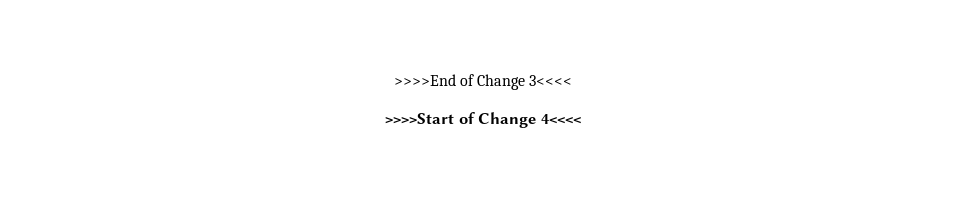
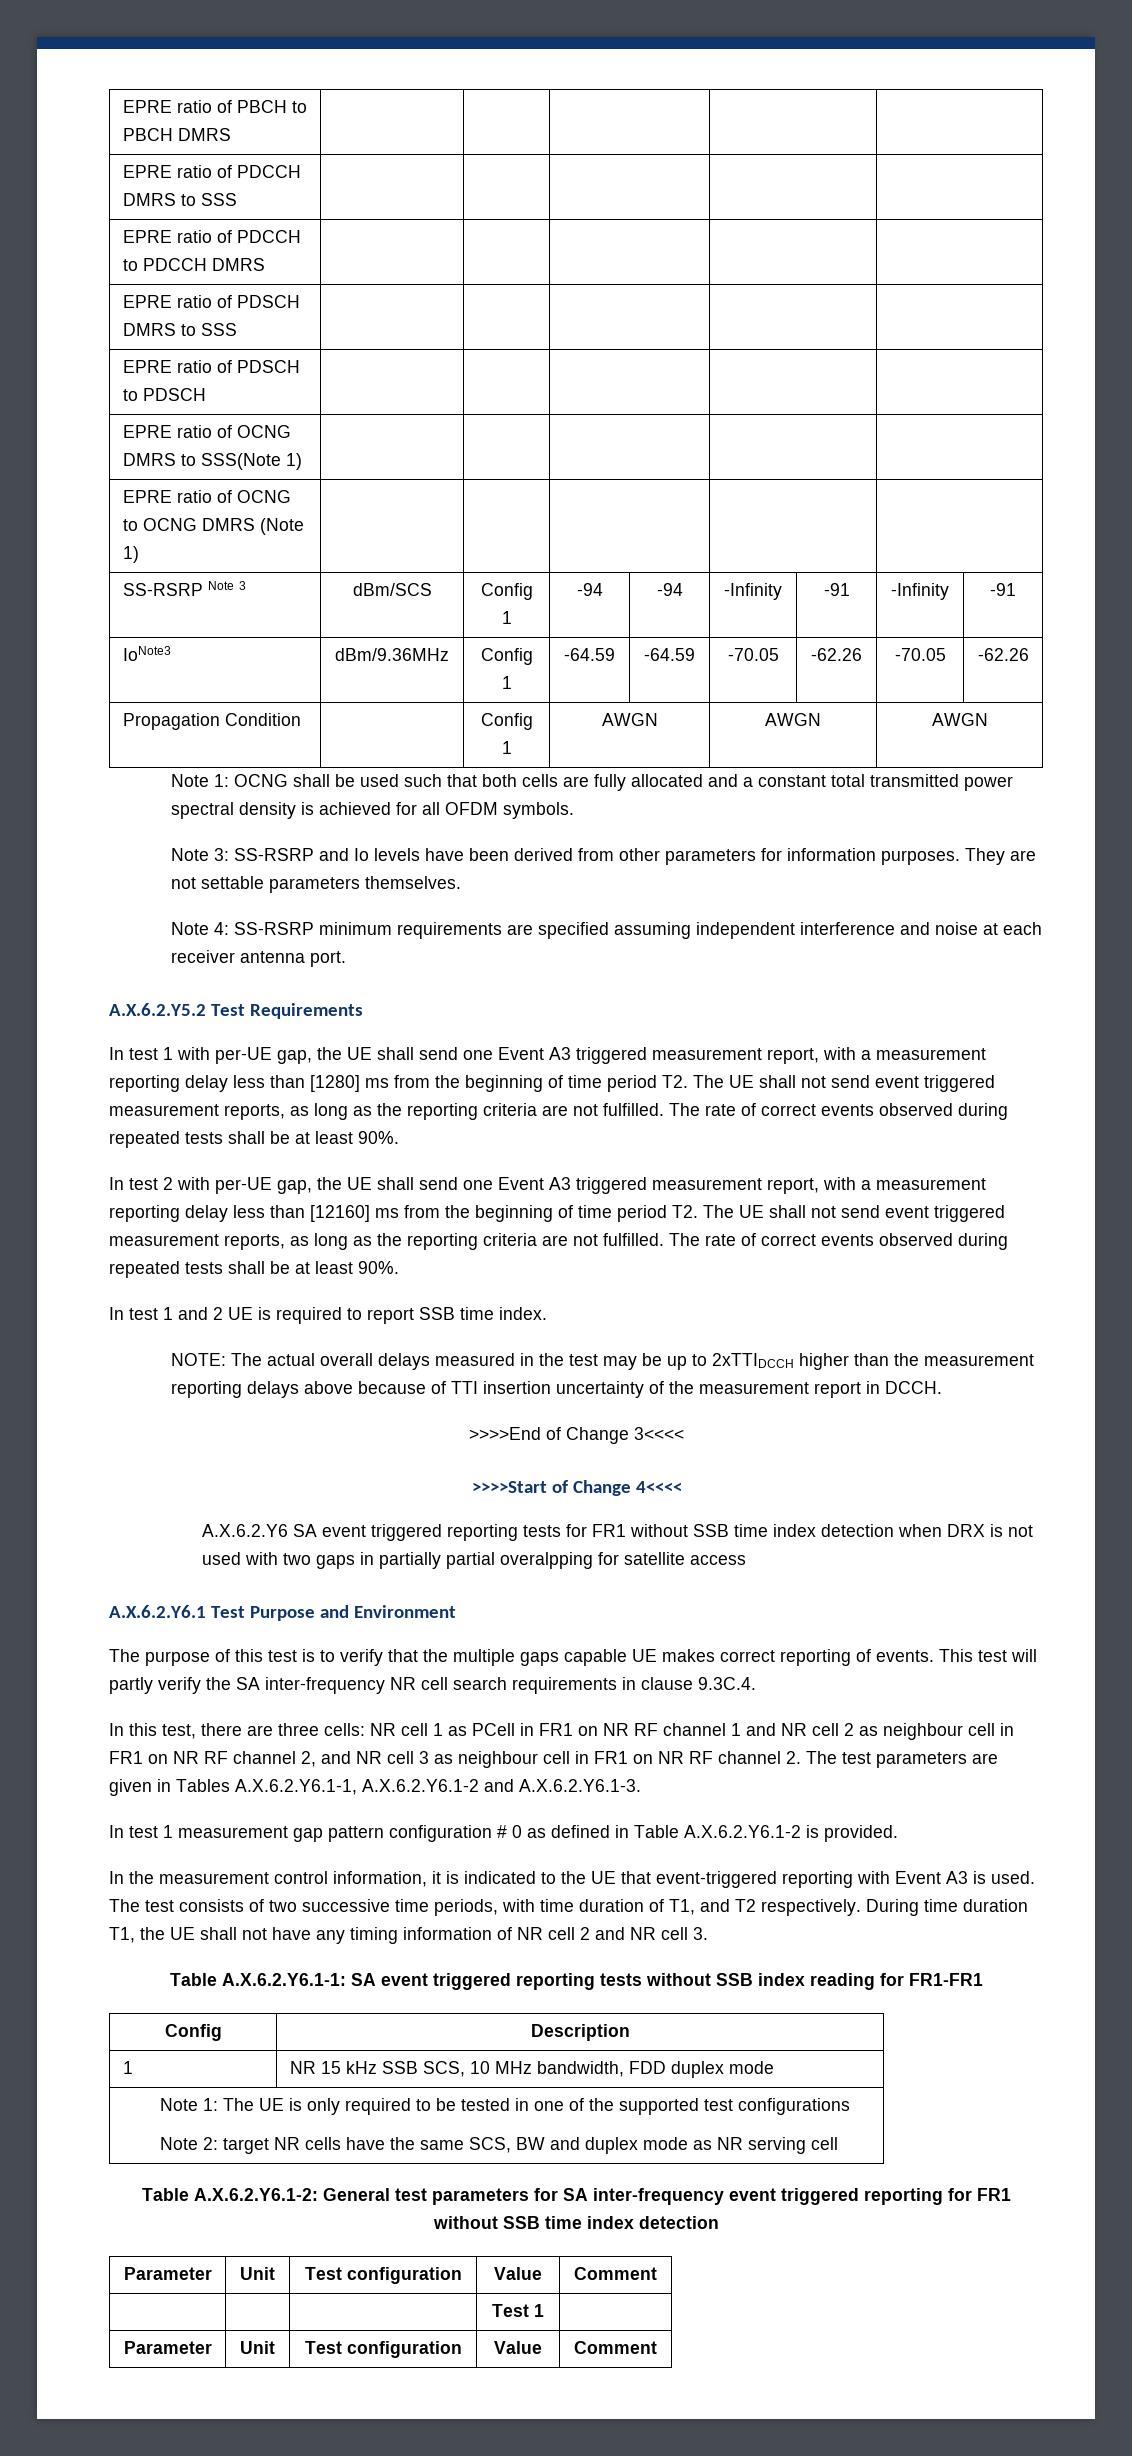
(393, 80) none -> [122,100,307,113] [122,128,231,141] [122,165,301,178] [122,193,237,206] [122,230,301,243] [122,258,265,271] [122,295,300,308] [122,323,237,336] [122,360,300,373] [122,388,206,401] [122,425,291,438] [122,453,302,470] [122,490,291,503] [122,518,304,535] [122,546,139,563] [122,581,246,596] [352,583,432,596] [480,583,533,600] [501,611,512,624] [576,583,603,596] [656,583,683,596] [724,583,782,600] [823,583,850,596] [891,583,949,600] [990,583,1016,596] [122,646,171,661] [335,648,449,661] [480,648,533,665] [501,676,512,689] [564,648,615,661] [644,648,695,661] [727,648,779,661] [811,648,862,661] [894,648,946,661] [977,648,1029,661] [122,713,301,730] [480,713,533,730] [501,741,512,754] [601,713,658,726] [765,713,821,726] [931,713,988,726] [170,774,1013,791] [170,802,574,819] [170,848,1036,865] [170,876,461,893] [170,922,1042,939] [170,950,346,967] [109,1003,363,1019] [109,1047,986,1064] [109,1075,995,1092] [109,1103,1008,1120] [109,1131,399,1148] [109,1177,986,1194] [109,1205,1005,1222] [109,1233,1008,1250] [109,1261,399,1278] [109,1307,547,1324] [170,1353,1034,1370] [170,1381,942,1398] EPRE ratio of PBCH to PBCH DMRS | | | | | // EPRE ratio of PDCCH DMRS to SSS | | | | | // EPRE ratio of PDCCH to PDCCH DMRS | | | | | // EPRE ratio of PDSCH DMRS to SSS | | | | | // EPRE ratio of PDSCH to PDSCH | | | | | // EPRE ratio of OCNG DMRS to SSS(Note 1) | | | | | // EPRE ratio of OCNG to OCNG DMRS (Note 1) | | | | | // SS-RSRP Note 3 | dBm/SCS | Config 1 | -94 | -94 | -Infinity | -91 | -Infinity | -91 // IoNote3 | dBm/9.36MHz | Config 1 | -64.59 | -64.59 | -70.05 | -62.26 | -70.05 | -62.26 // Propagation Condition | | Config 1 | AWGN | AWGN | AWGN // Note 1: OCNG shall be used such that both cells are fully allocated and a constant total transmitted power spectral density is achieved for all OFDM symbols. // Note 3: SS-RSRP and Io levels have been derived from other parameters for information purposes. They are not settable parameters themselves. // Note 4: SS-RSRP minimum requirements are specified assuming independent interference and noise at each receiver antenna port. // A.X.6.2.Y5.2 Test Requirements // In test 1 with per-UE gap, the UE shall send one Event A3 triggered measurement report, with a measurement reporting delay less than [1280] ms from the beginning of time period T2. The UE shall not send event triggered measurement reports, as long as the reporting criteria are not fulfilled. The rate of correct events observed during repeated tests shall be at least 90%. // In test 2 with per-UE gap, the UE shall send one Event A3 triggered measurement report, with a measurement reporting delay less than [12160] ms from the beginning of time period T2. The UE shall not send event triggered measurement reports, as long as the reporting criteria are not fulfilled. The rate of correct events observed during repeated tests shall be at least 90%. // In test 1 and 2 UE is required to report SSB time index. // NOTE: The actual overall delays measured in the test may be up to 2xTTIDCCH higher than the measurement reporting delays above because of TTI insertion uncertainty of the measurement report in DCCH. //
(581, 119) none -> [201,1524,1033,1541] [201,1552,746,1569] [109,1605,456,1621] [109,1649,1037,1666] [109,1677,756,1694] [109,1723,1014,1740] [109,1751,998,1768] [109,1779,641,1796] [109,1825,898,1842] [109,1871,1035,1888] [109,1899,1028,1916] [109,1927,708,1944] [170,1973,983,1990] [164,2024,222,2041] [530,2024,630,2041] [122,2061,133,2074] [289,2061,774,2078] [160,2098,851,2115] [160,2137,839,2154] [142,2188,1011,2205] [433,2216,719,2229] [123,2267,212,2280] [240,2267,275,2280] [304,2267,462,2284] [494,2267,542,2280] [574,2267,657,2280] [492,2304,544,2317] [123,2341,212,2354] [240,2341,275,2354] [304,2341,462,2358] [494,2341,542,2354] [574,2341,657,2354] // A.X.6.2.Y6 SA event triggered reporting tests for FR1 without SSB time index detection when DRX is not used with two gaps in partially partial overalpping for satellite access // A.X.6.2.Y6.1 Test Purpose and Environment // The purpose of this test is to verify that the multiple gaps capable UE makes correct reporting of events. This test will partly verify the SA inter-frequency NR cell search requirements in clause 9.3C.4. // In this test, there are three cells: NR cell 1 as PCell in FR1 on NR RF channel 1 and NR cell 2 as neighbour cell in FR1 on NR RF channel 2, and NR cell 3 as neighbour cell in FR1 on NR RF channel 2. The test parameters are given in Tables A.X.6.2.Y6.1-1, A.X.6.2.Y6.1-2 and A.X.6.2.Y6.1-3. // In test 1 measurement gap pattern configuration # 0 as defined in Table A.X.6.2.Y6.1-2 is provided. // In the measurement control information, it is indicated to the UE that event-triggered reporting with Event A3 is used. The test consists of two successive time periods, with time duration of T1, and T2 respectively. During time duration T1, the UE shall not have any timing information of NR cell 2 and NR cell 3. // Table A.X.6.2.Y6.1-1: SA event triggered reporting tests without SSB index reading for FR1-FR1 // Config | Description // 1 | NR 15 kHz SSB SCS, 10 MHz bandwidth, FDD duplex mode // Note 1: The UE is only required to be tested in one of the supported test configurations // Note 2: target NR cells have the same SCS, BW and duplex mode as NR serving cell // Table A.X.6.2.Y6.1-2: General test parameters for SA inter-frequency event triggered reporting for FR1 without SSB time index detection // Parameter | Unit | Test configuration | Value | Comment // | | | Test 1 | // Parameter | Unit | Test configuration | Value | Comment

